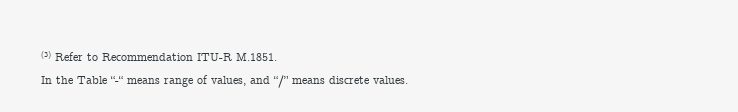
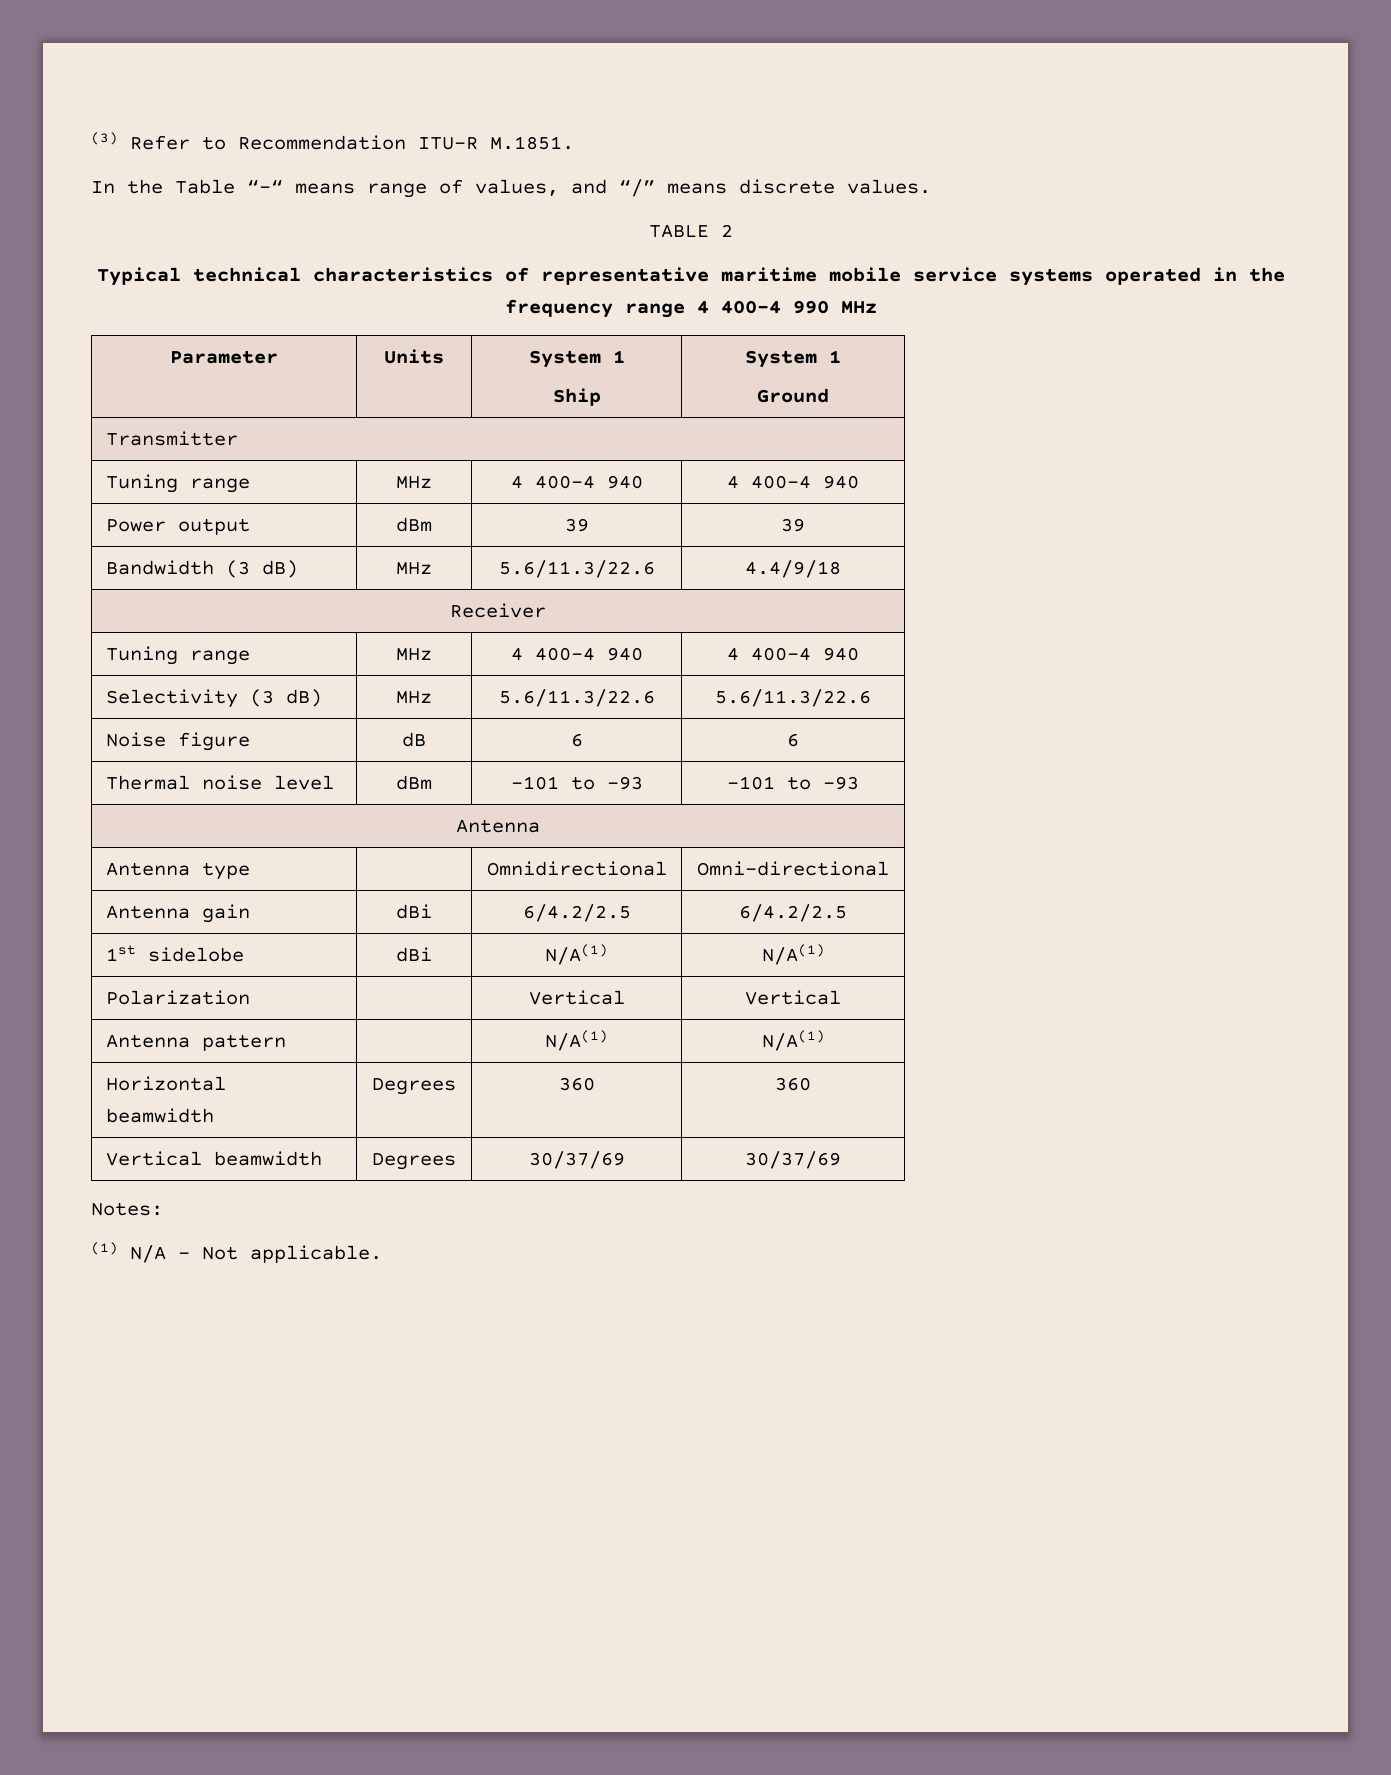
(408, 80) none -> [648,224,733,238] [96,267,1285,286] [504,299,877,318] [170,350,278,364] [384,349,444,364] [528,350,625,368] [552,388,601,406] [745,350,841,368] [757,388,829,403] [105,431,238,446] [105,474,250,493] [396,476,432,489] [510,475,643,489] [727,475,859,489] [105,518,250,535] [396,517,432,532] [564,518,589,532] [781,518,805,532] [105,560,298,578] [396,562,432,575] [498,560,655,578] [745,560,841,578] [450,603,546,618] [105,646,250,665] [396,648,432,661] [510,647,643,661] [727,647,859,661] [105,689,322,708] [396,691,432,704] [498,689,655,707] [715,689,871,707] [105,732,250,751] [402,732,426,747] [570,733,583,747] [787,733,799,747] [105,775,334,790] [396,775,432,790] [510,776,643,790] [727,776,859,790] [456,819,540,833] [105,862,250,880] [486,861,667,876] [697,861,889,876] [105,904,250,923] [396,904,432,919] [522,904,631,922] [739,904,847,922] [105,945,244,962] [396,947,432,962] [545,944,608,965] [761,944,825,965] [105,990,250,1005] [528,990,625,1005] [745,990,841,1005] [105,1034,286,1051] [545,1030,608,1051] [761,1030,825,1051] [105,1076,226,1091] [105,1108,214,1123] [372,1078,456,1095] [558,1077,595,1091] [775,1077,811,1091] [105,1151,322,1166] [372,1153,456,1170] [528,1151,625,1169] [745,1151,841,1169] [91,1202,163,1216] [91,1242,382,1263] // TABLE 2 // Typical technical characteristics of representative maritime mobile service systems operated in the frequency range 4 400-4 990 MHz // Parameter | Units | System 1 // Ship | System 1 // Ground // Transmitter // Tuning range | MHz | 4 400-4 940 | 4 400-4 940 // Power output | dBm | 39 | 39 // Bandwidth (3 dB) | MHz | 5.6/11.3/22.6 | 4.4/9/18 // Receiver // Tuning range | MHz | 4 400-4 940 | 4 400-4 940 // Selectivity (3 dB) | MHz | 5.6/11.3/22.6 | 5.6/11.3/22.6 // Noise figure | dB | 6 | 6 // Thermal noise level | dBm | -101 to -93 | -101 to -93 // Antenna // Antenna type | | Omnidirectional | Omni-directional // Antenna gain | dBi | 6/4.2/2.5 | 6/4.2/2.5 // 1st sidelobe | dBi | N/A(1) | N/A(1) // Polarization | | Vertical | Vertical // Antenna pattern | | N/A(1) | N/A(1) // Horizontal beamwidth | Degrees | 360 | 360 // Vertical beamwidth | Degrees | 30/37/69 | 30/37/69 // Notes: // (1) N/A – Not applicable.

